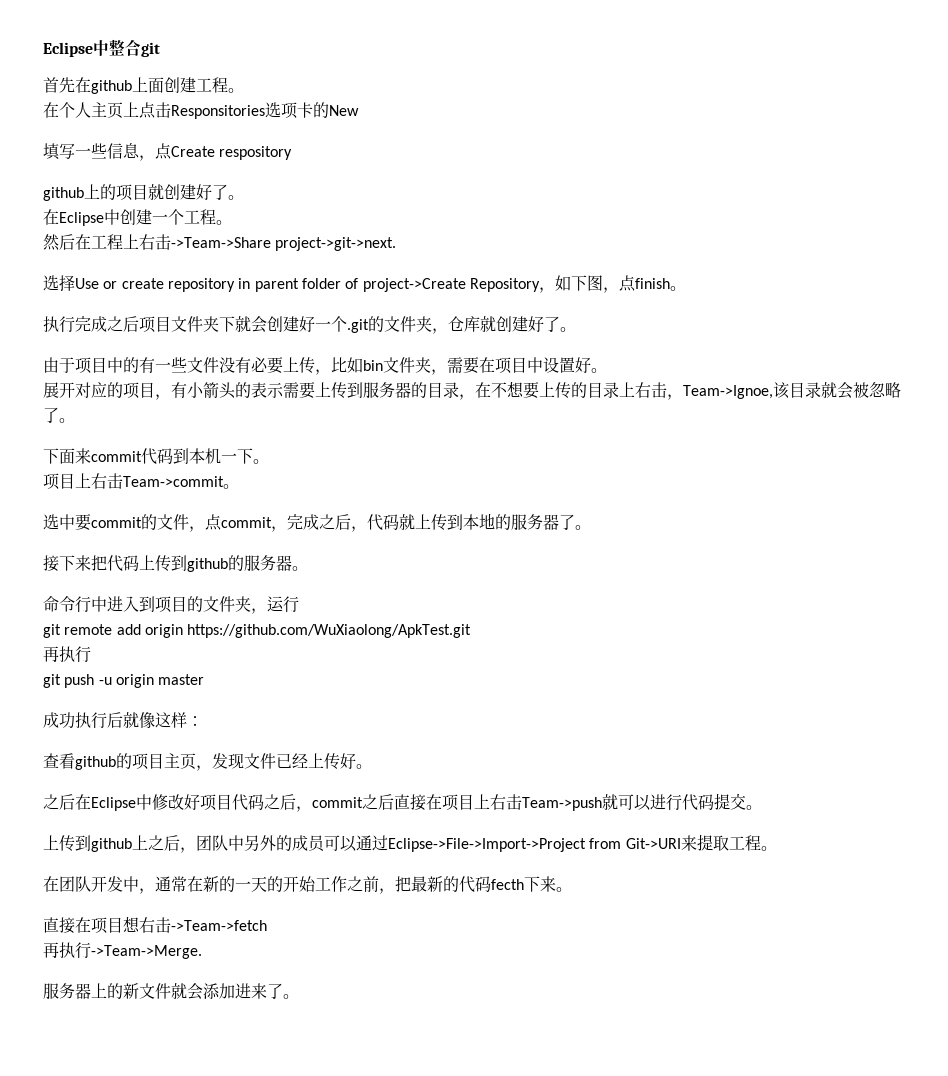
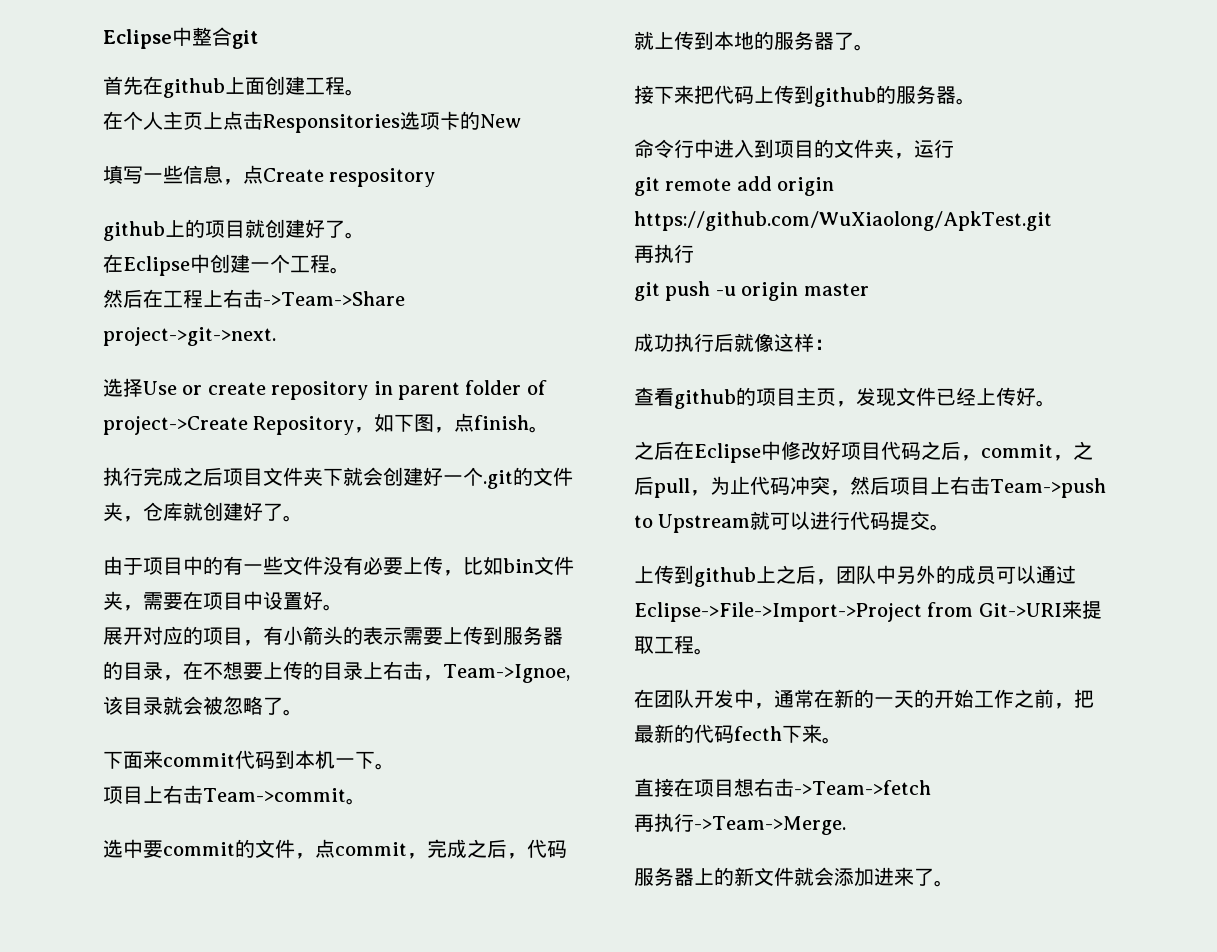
[362,794,442,811] 之后直接在 -> [1053,441,1093,461] [634,476,890,498] ，之后pull，为止代码冲突，然后
(602, 804) none -> [634,514,751,533] to Upstream

